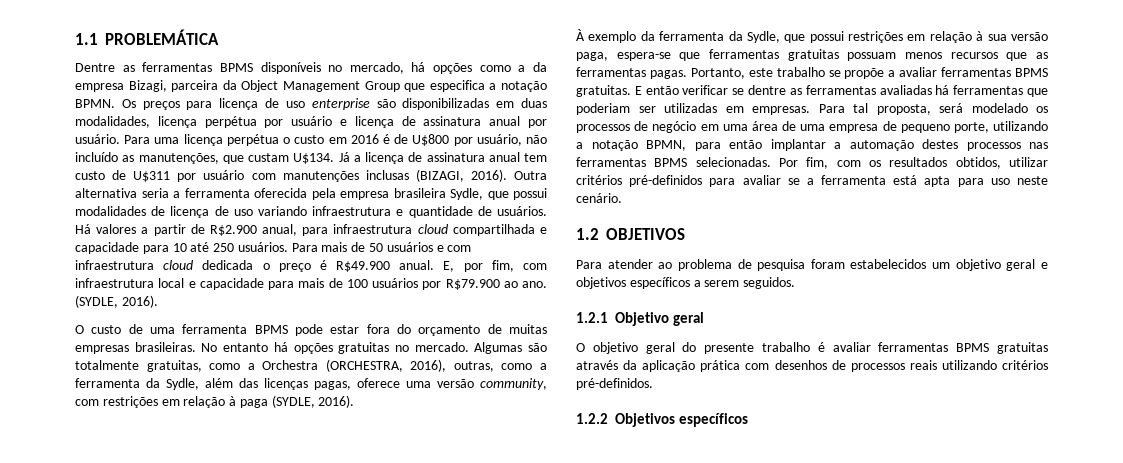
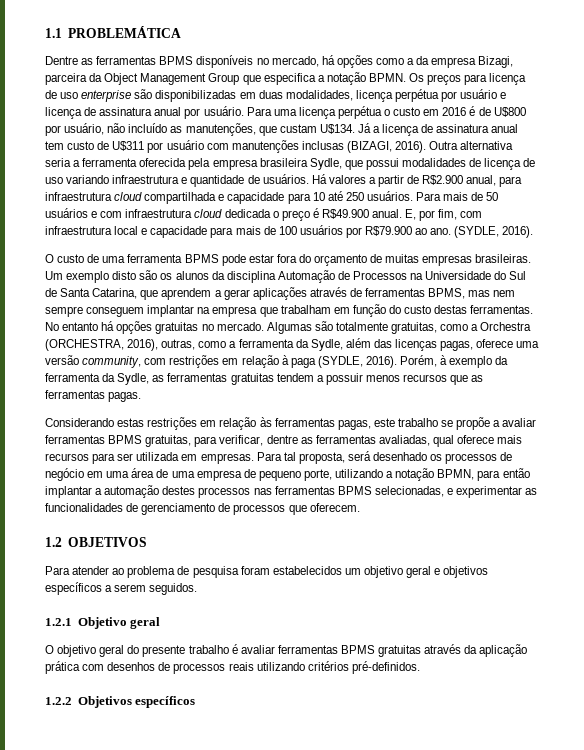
(196, 347) none -> [45,270,527,283] [45,287,516,300] [45,304,534,317] Um exemplo disto são os alunos da disciplina Automação de Processos na Universidade do Sul de Santa Catarina, que aprendem a gerar aplicações através de ferramentas BPMS, mas nem sempre conseguem implantar na empresa que trabalham em função do custo destas ferramentas.
[576,29,585,41] // À -> [400,355,448,367] Porém, à
[784,31,1048,43] [576,49,897,61] que possui restrições em relação à sua versão paga, espera-se que ferramentas gratuitas possuam -> [152,373,363,385] as ferramentas gratuitas tendem a possuir
[690,68,745,79] Portanto, -> [45,417,371,430] // Considerando estas restrições em relação às ferramentas pagas,
[576,85,1048,97] [576,103,717,115] gratuitas. E então verificar se dentre as ferramentas avaliadas há ferramentas que poderiam ser utilizadas -> [145,435,523,447] [45,452,180,464] gratuitas, para verificar, dentre as ferramentas avaliadas, qual oferece mais recursos para ser utilizada
[971,103,1028,113] modelado -> [373,452,428,461] desenhado
[695,157,1048,169] [576,175,1048,187] [576,193,622,203] selecionadas. Por fim, com os resultados obtidos, utilizar critérios pré-definidos para avaliar se a ferramenta está apta para uso neste cenário. -> [374,486,538,498] [45,503,360,515] selecionadas, e experimentar as funcionalidades de gerenciamento de processos que oferecem.

